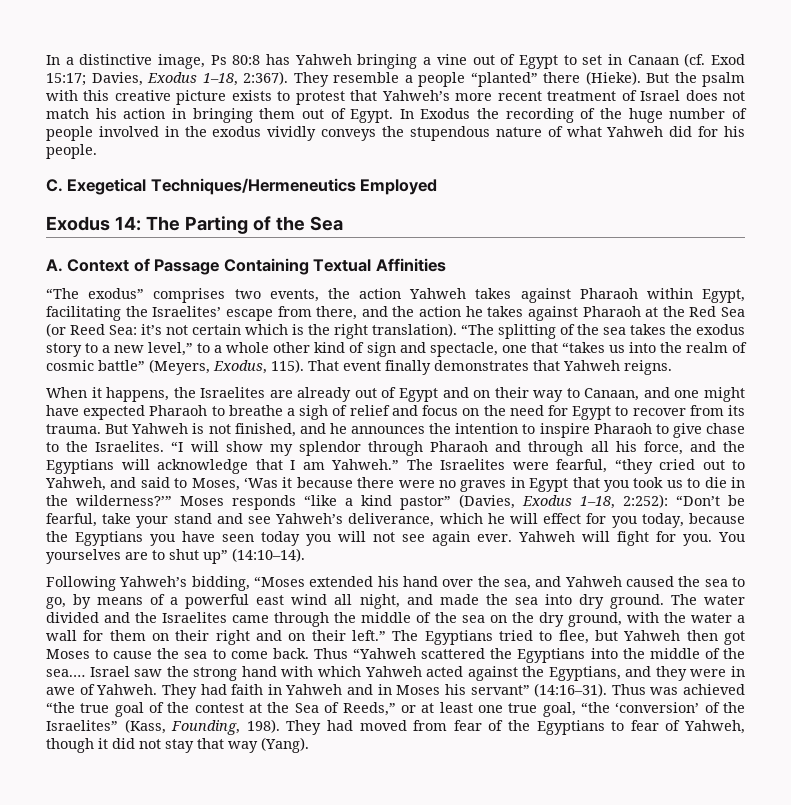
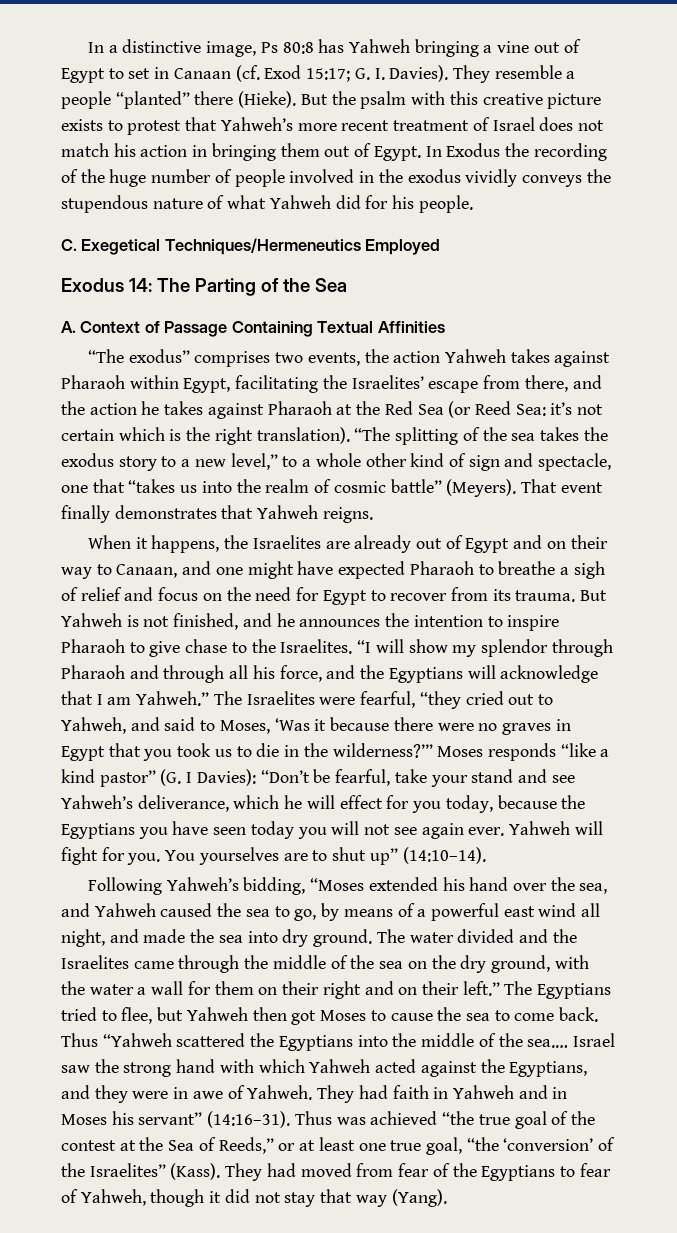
[91,71,288,86] Davies, Exodus 1–18, 2:367). -> [354,65,449,82] G. I. Davies).
[149,359,304,375] (Meyers, Exodus, 115). -> [446,479,517,497] (Meyers).
[459,494,668,509] (Davies, Exodus 1–18, 2:252): -> [160,769,256,786] (G. I Davies):
[124,719,280,735] (Kass, Founding, 198). -> [170,1163,221,1180] (Kass).

